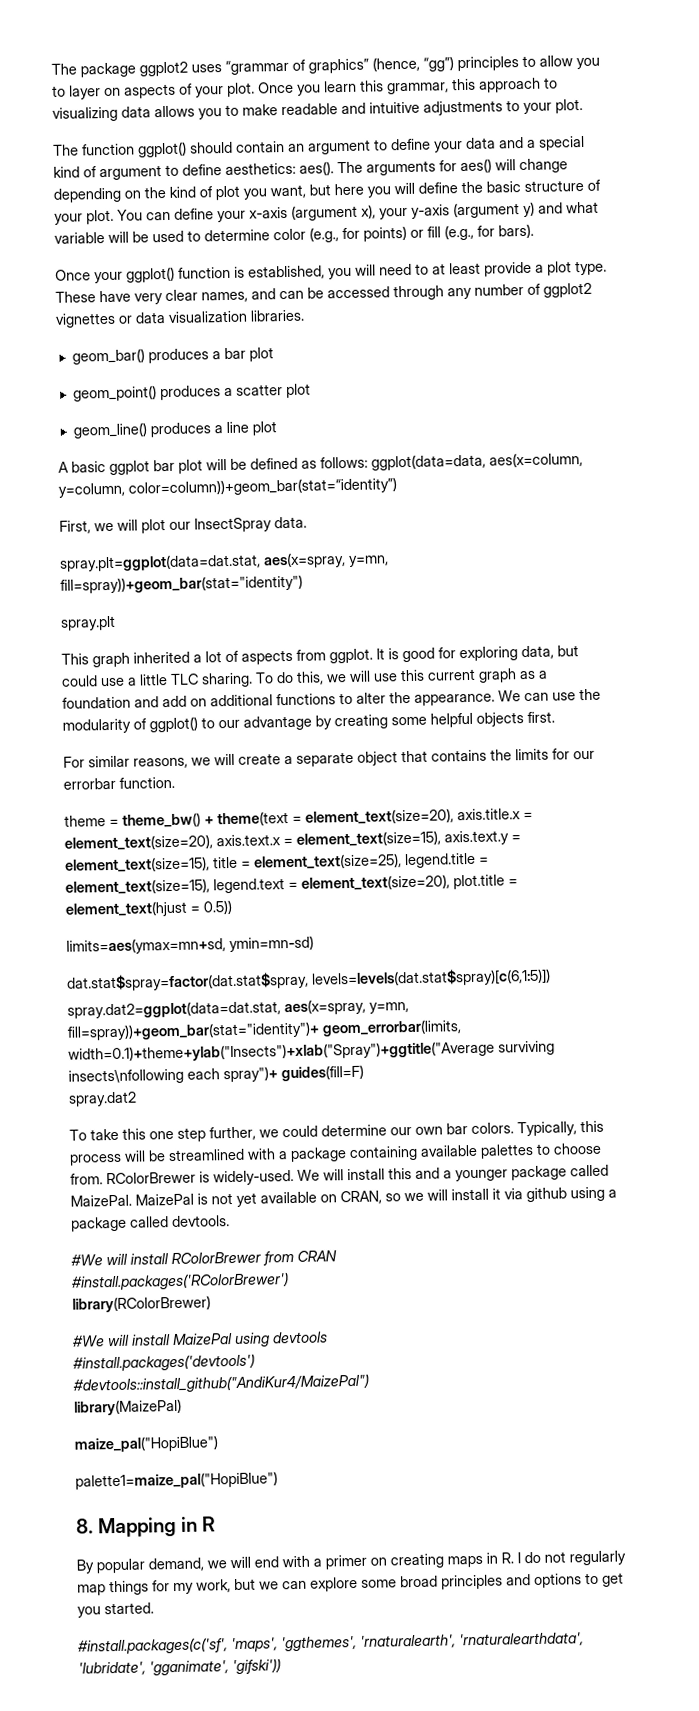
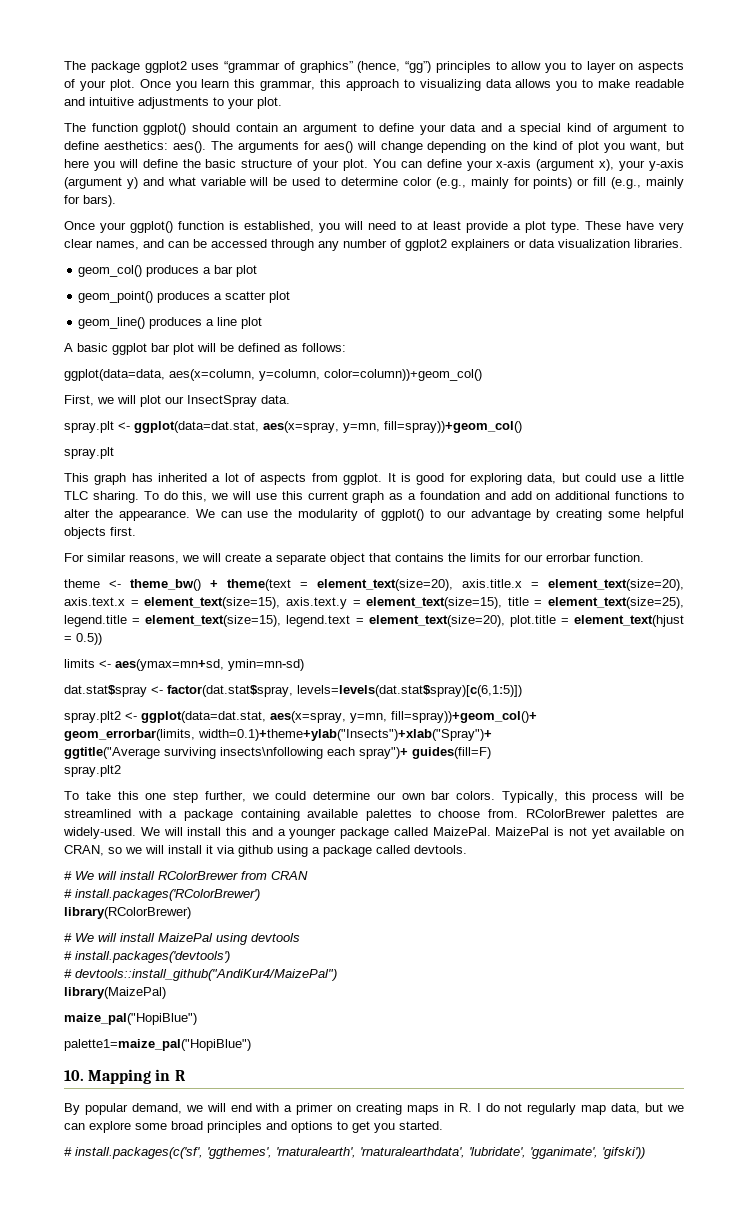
(339, 235) none -> [470,177,509,189] mainly
(474, 232) none -> [646,177,685,189] mainly
[55,312,116,328] vignettes -> [451,239,510,251] explainers
[71,348,145,365] geom_bar() -> [78,265,143,277] geom_col()
(368, 462) none -> (346, 347) //
[128,477,397,497] color=column))+geom_bar(stat=“identity”) -> [324,369,482,381] color=column))+geom_col()
[59,552,389,572] [60,574,303,594] spray.plt=ggplot(data=dat.stat, aes(x=spray, y=mn, fill=spray))+geom_bar(stat="identity") -> [64,421,522,433] spray.plt <- ggplot(data=dat.stat, aes(x=spray, y=mn, fill=spray))+geom_col()
(130, 660) none -> [131,473,153,482] has
[109,818,119,827] = -> [109,580,121,588] <-
[66,935,314,955] [66,967,551,992] [67,998,409,1019] [67,1019,462,1041] [68,1040,495,1063] limits=aes(ymax=mn+sd, ymin=mn-sd) // dat.stat$spray=factor(dat.stat$spray, levels=levels(dat.stat$spray)[c(6,1:5)]) // spray.dat2=ggplot(data=dat.stat, aes(x=spray, y=mn, fill=spray))+geom_bar(stat="identity")+ geom_errorbar(limits, width=0.1)+theme+ylab("Insects")+xlab("Spray")+ggtitle("Average -> [64,659,304,671] [64,685,522,697] [64,711,537,723] [64,729,492,741] [64,747,160,759] limits <- aes(ymax=mn+sd, ymin=mn-sd) // dat.stat$spray <- factor(dat.stat$spray, levels=levels(dat.stat$spray)[c(6,1:5)]) // spray.plt2 <- ggplot(data=dat.stat, aes(x=spray, y=mn, fill=spray))+geom_col()+ // geom_errorbar(limits, width=0.1)+theme+ylab("Insects")+xlab("Spray")+ // ggtitle("Average
[68,1091,137,1107] spray.dat2 -> [64,765,121,777] spray.plt2
[199,1171,210,1183] is -> [612,809,684,821] palettes are
[70,1254,103,1266] #We -> [64,871,94,880] # We
[71,1272,289,1291] #install.packages('RColorBrewer') -> [64,889,260,901] # install.packages('RColorBrewer')
[72,1335,105,1347] #We -> [64,933,94,942] # We
[72,1353,255,1372] [72,1373,369,1394] #install.packages('devtools') // #devtools::install_github("AndiKur4/MaizePal") -> [64,951,230,963] [64,969,337,981] # install.packages('devtools') // # devtools::install_github("AndiKur4/MaizePal")
[76,1518,94,1534] 8. -> [64,1070,84,1081] 10.
[109,1579,231,1596] things for my work, -> [611,1103,641,1114] data,
[77,1637,278,1655] #install.packages(c('sf', 'maps', -> [64,1147,203,1159] # install.packages(c('sf',

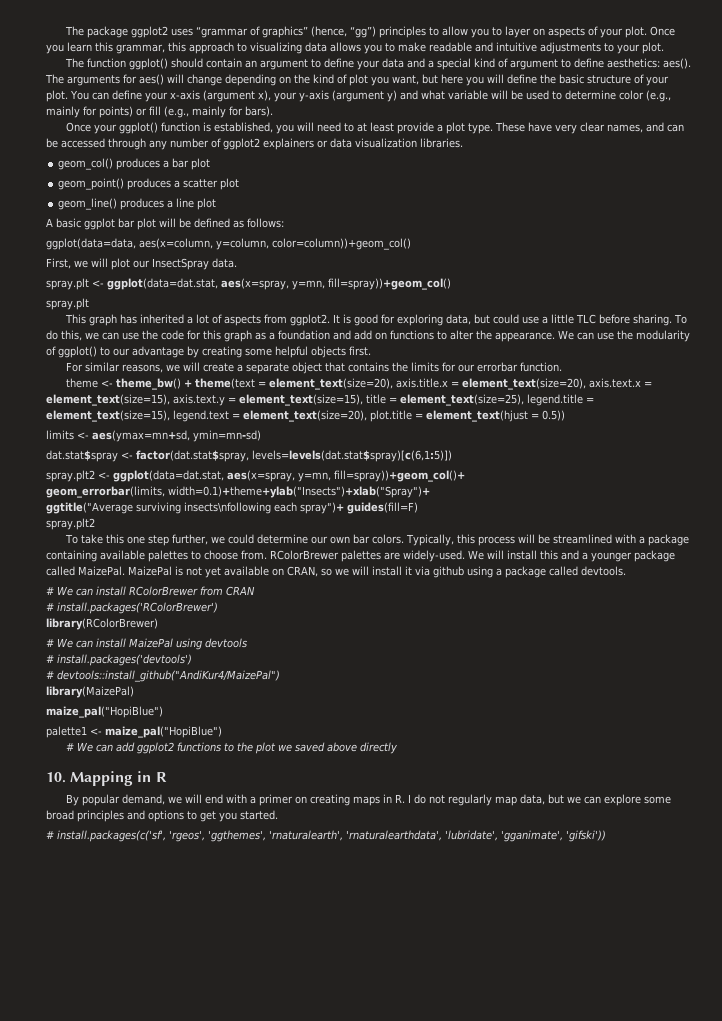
[343,473,383,485] ggplot. -> [289,314,330,326] ggplot2.
(88, 495) none -> [598,314,630,324] before
[232,491,348,500] will use this current -> [102,330,221,340] can use the code for this
[555,491,611,500] additional -> (387, 336) none
[98,871,117,880] will -> [76,588,93,596] can
[98,933,117,942] will -> [76,640,93,648] can
[64,1039,251,1051] palette1=maize_pal("HopiBlue") -> [46,726,222,738] [65,742,397,754] palette1 <- maize_pal("HopiBlue") // # We can add ggplot2 functions to the plot we saved above directly
(203, 1153) none -> [169,830,205,842] 'rgeos',

